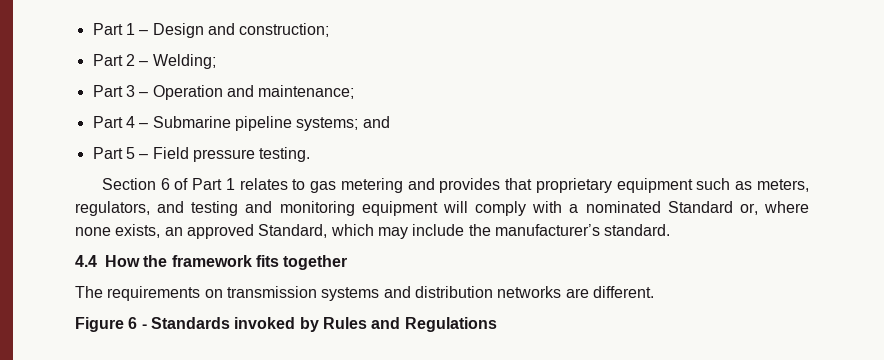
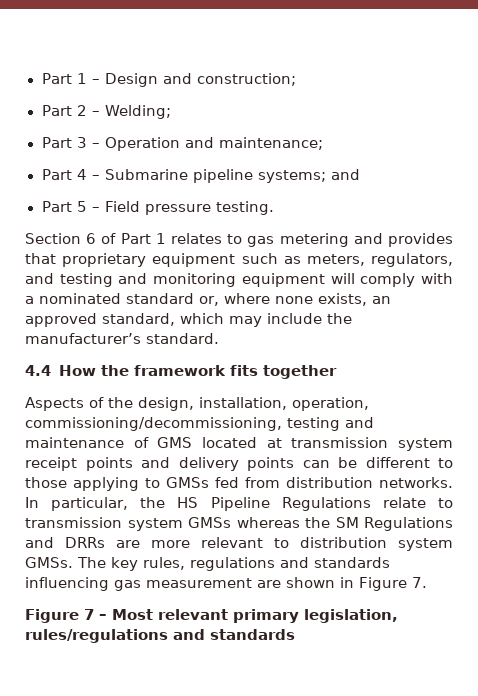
[667,201,733,213] Standard -> [126,293,194,304] standard
[258,224,328,238] Standard, -> [102,313,175,326] standard,
[75,286,654,301] [75,317,497,332] The requirements on transmission systems and distribution networks are different. // Figure 6 - Standards invoked by Rules and Regulations -> [25,397,369,411] [25,417,374,431] [25,437,453,451] [25,457,453,471] [25,477,453,491] [25,497,454,511] [25,517,453,531] [25,537,453,551] [25,557,390,571] [25,577,427,591] [25,609,398,623] [25,629,295,643] Aspects of the design, installation, operation, commissioning/decommissioning, testing and maintenance of GMS located at transmission system receipt points and delivery points can be different to those applying to GMSs fed from distribution networks. In particular, the HS Pipeline Regulations relate to transmission system GMSs whereas the SM Regulations and DRRs are more relevant to distribution system GMSs. The key rules, regulations and standards influencing gas measurement are shown in Figure 7. // Figure 7 – Most relevant primary legislation, rules/regulations and standards

